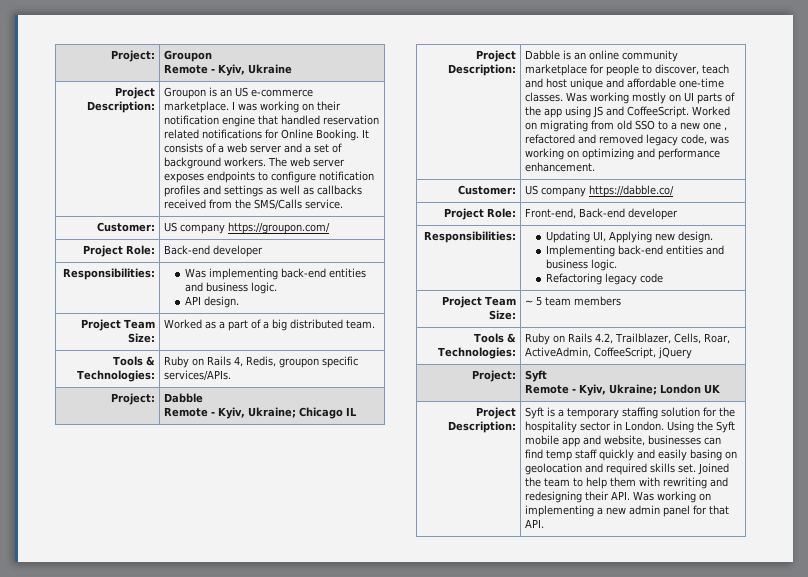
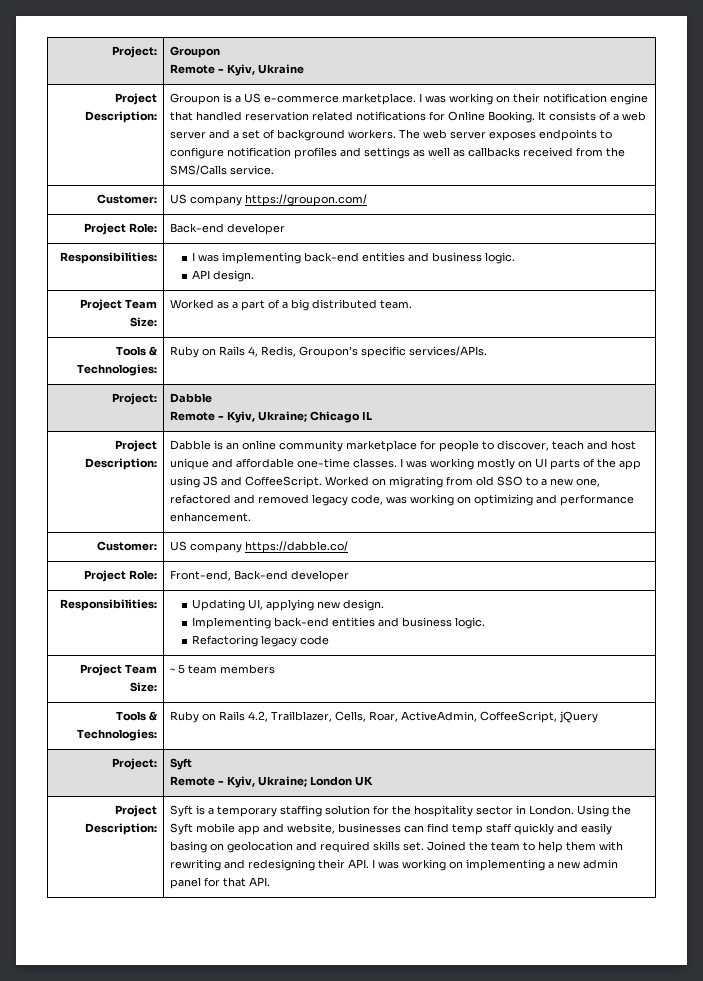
[220,89,233,97] an -> [234,96,241,103] a
[184,268,206,278] Was -> [192,252,220,262] I was
[279,358,320,368] groupon -> [298,346,358,358] Groupon’s
[566,92,588,102] Was -> [399,458,427,468] I was
[703,122,728,131] one , -> [575,478,600,487] one,
[608,231,652,243] Applying -> [266,599,315,611] applying
[633,491,655,501] Was -> [371,859,399,869] I was

